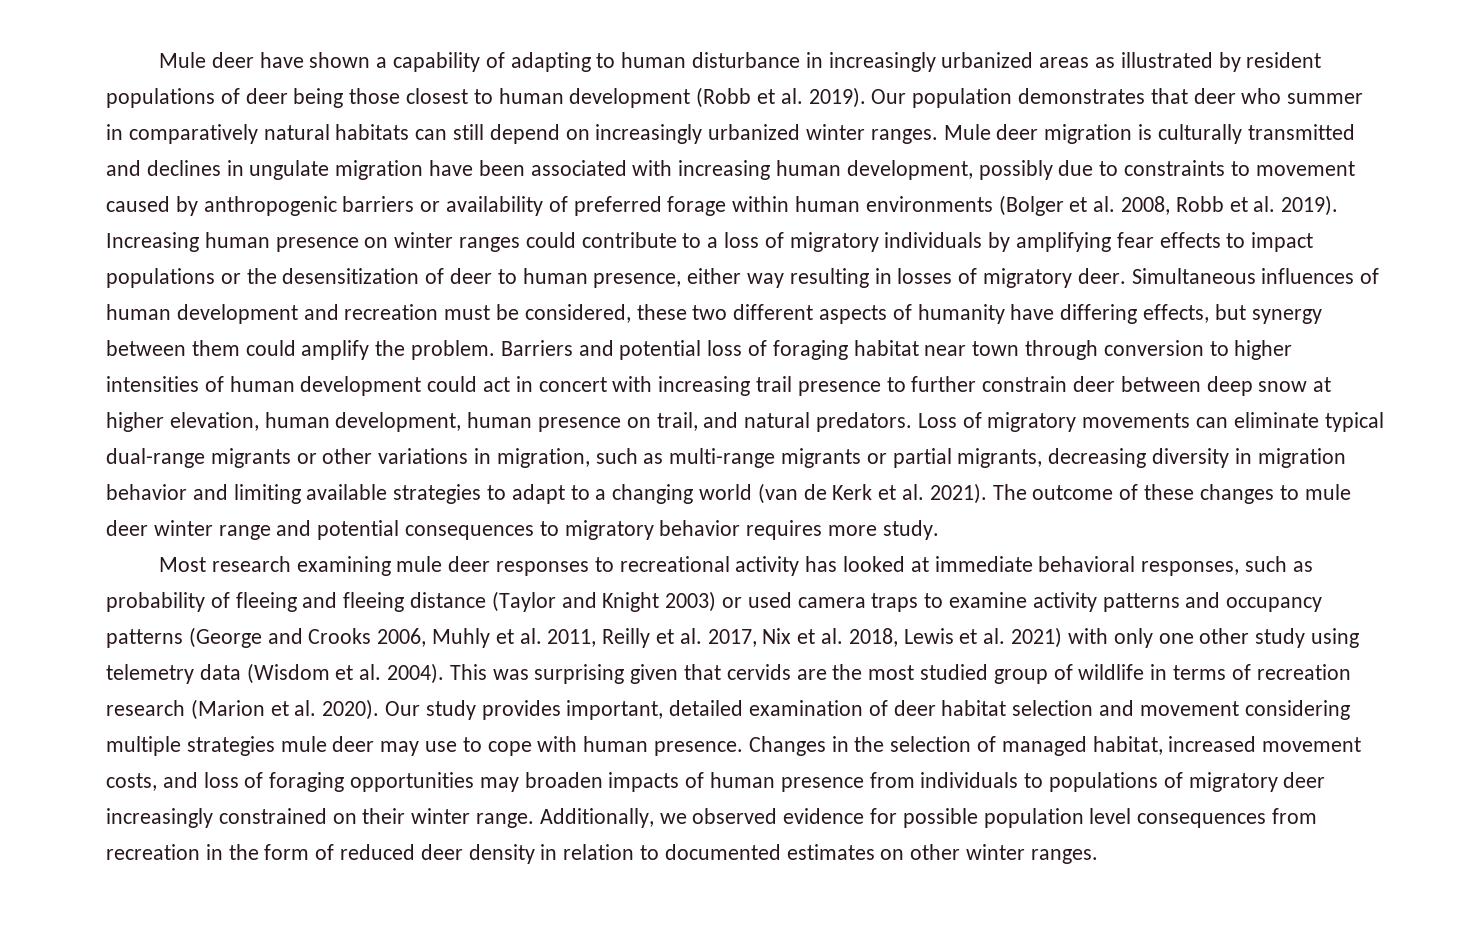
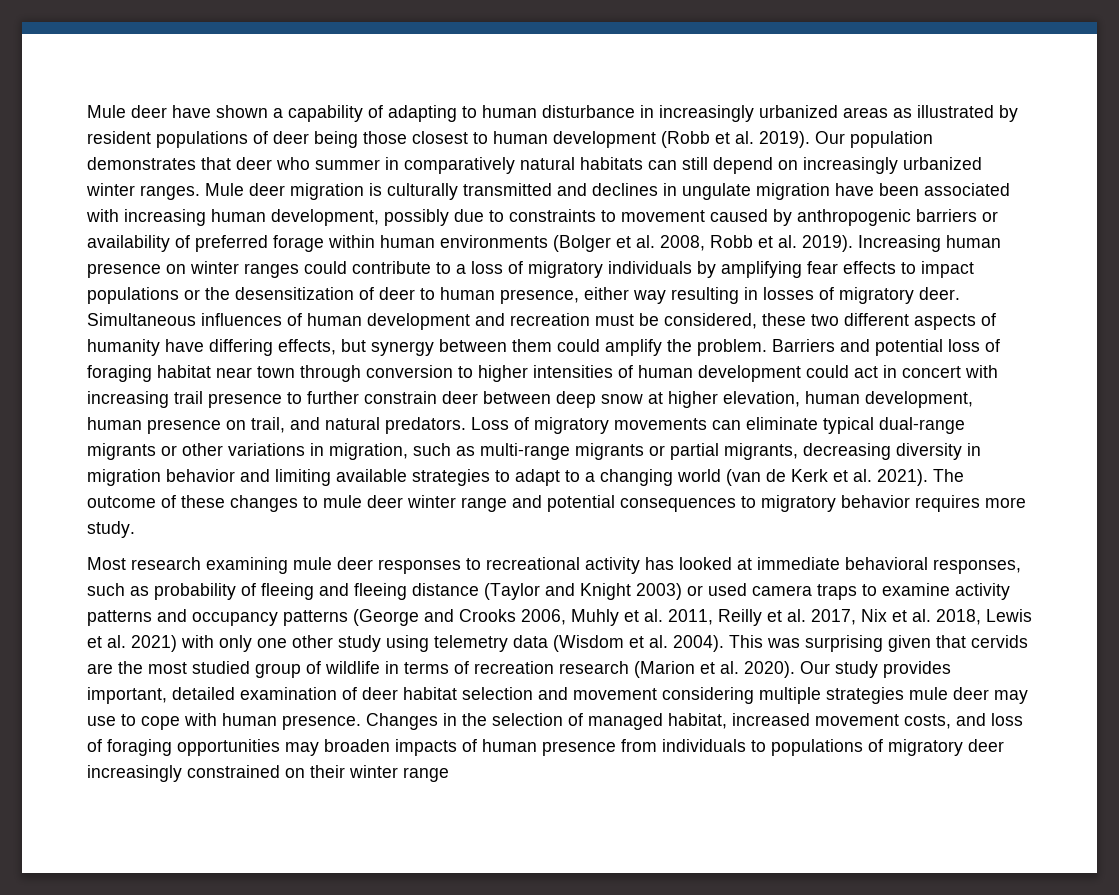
[476,808,1318,828] [106,844,1098,864] range. Additionally, we observed evidence for possible population level consequences from recreation in the form of reduced deer density in relation to documented estimates on other winter ranges. -> [403,767,449,782] range

